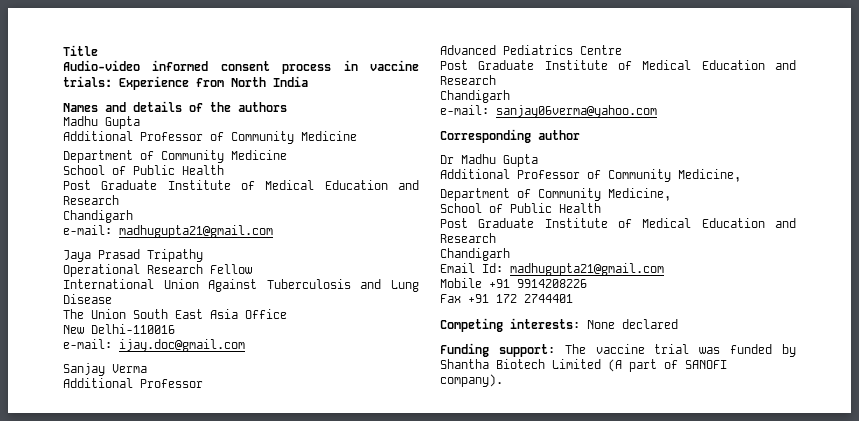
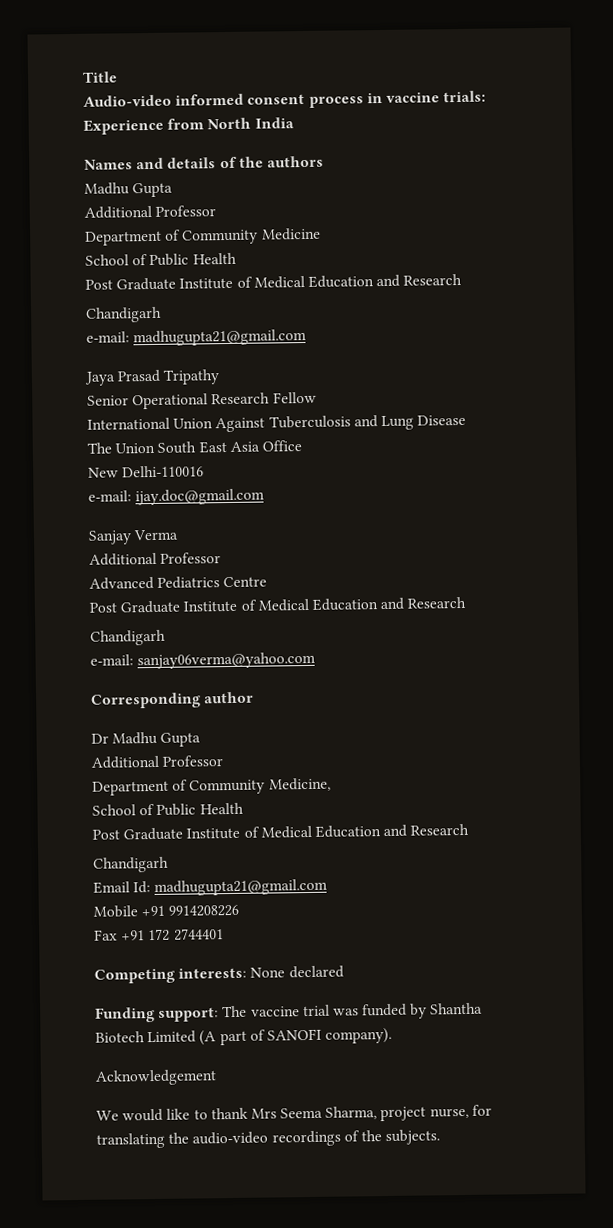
[210,131,357,144] of Community Medicine -> (217, 211) none
(203, 255) none -> [87,395,129,406] Senior
[587,169,741,182] of Community Medicine, -> (224, 761) none
(503, 380) none -> [95,1069,217,1086] [96,1104,492,1122] [96,1129,441,1149] // Acknowledgement // We would like to thank Mrs Seema Sharma, project nurse, for translating the audio-video recordings of the subjects.

